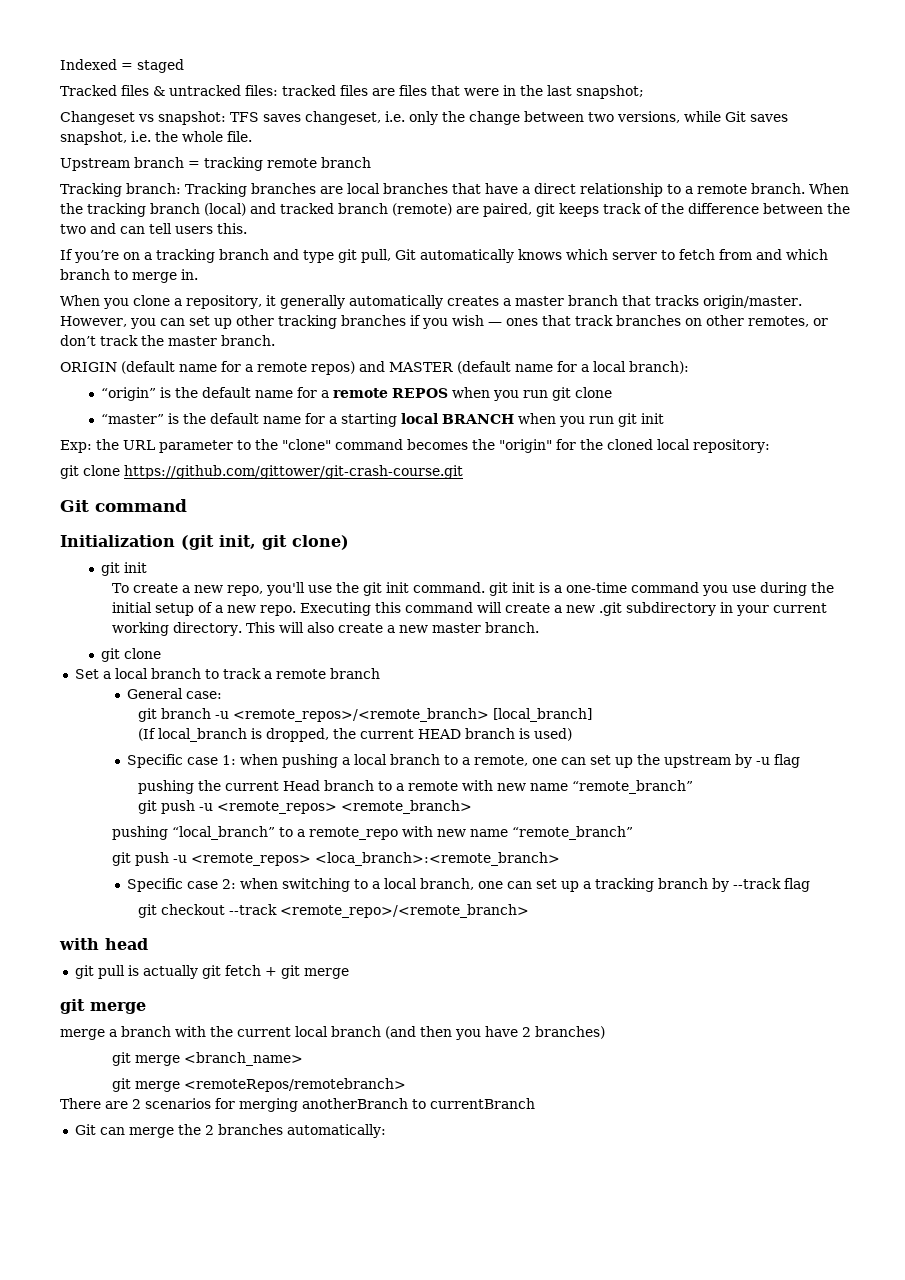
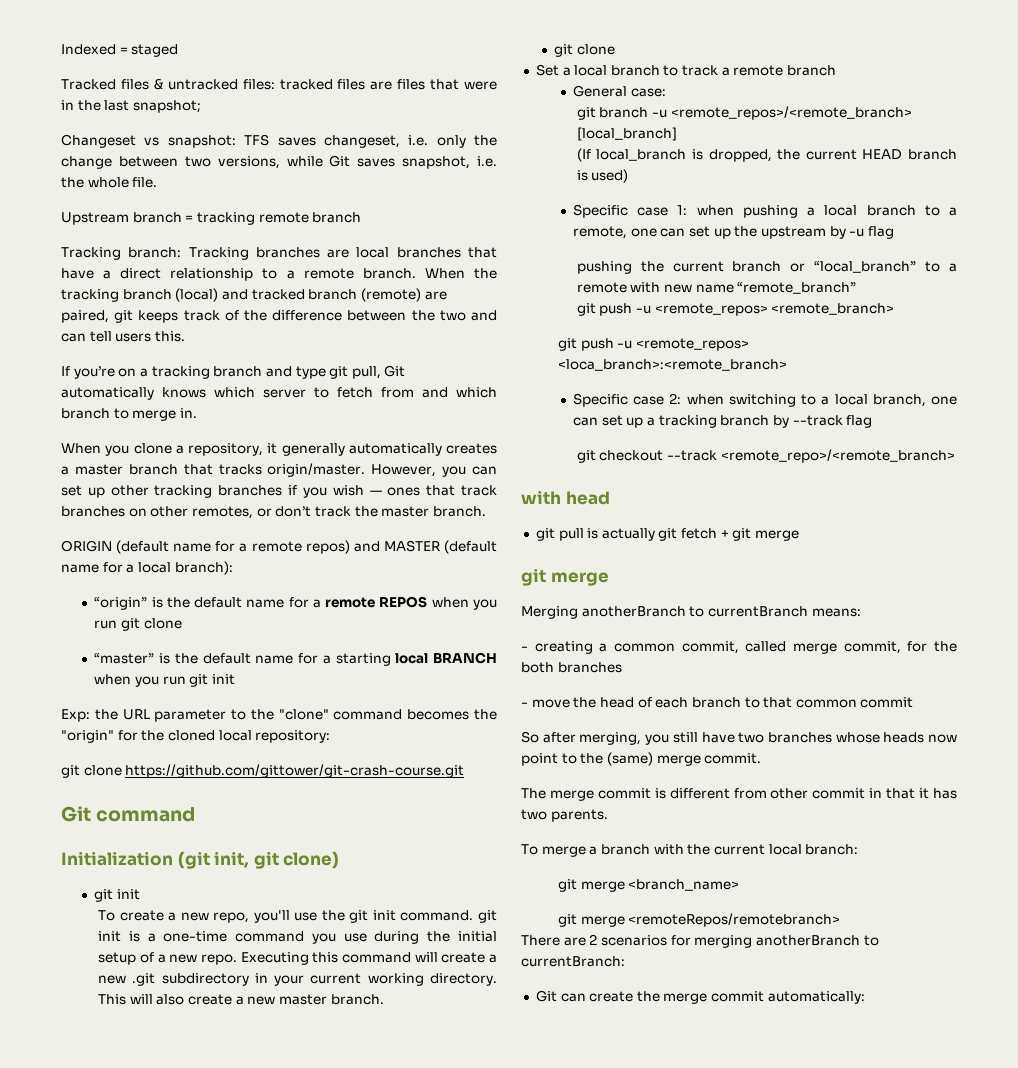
[282,780,374,791] Head branch -> [732,261,917,273] branch or “local_branch”
[111,826,633,840] // pushing “local_branch” to a remote_repo with new name “remote_branch” -> (895, 309) none
(146, 1008) none -> [521,606,861,619] [521,641,957,654] [521,662,622,673] [521,697,914,708] [521,731,957,745] [521,752,762,766] [521,788,958,801] [521,809,608,822] [521,844,538,855] Merging anotherBranch to currentBranch means: // - creating a common commit, called merge commit, for the both branches // - move the head of each branch to that common commit // So after merging, you still have two branches whose heads now point to the (same) merge commit. // The merge commit is different from other commit in that it has two parents. // To
[331,1026,605,1040] branch (and then you have 2 branches) -> [805,844,859,855] branch:
[430,1098,535,1109] currentBranch -> [521,956,625,967] currentBranch:
[128,1124,283,1138] merge the 2 branches -> [589,991,765,1004] create the merge commit

